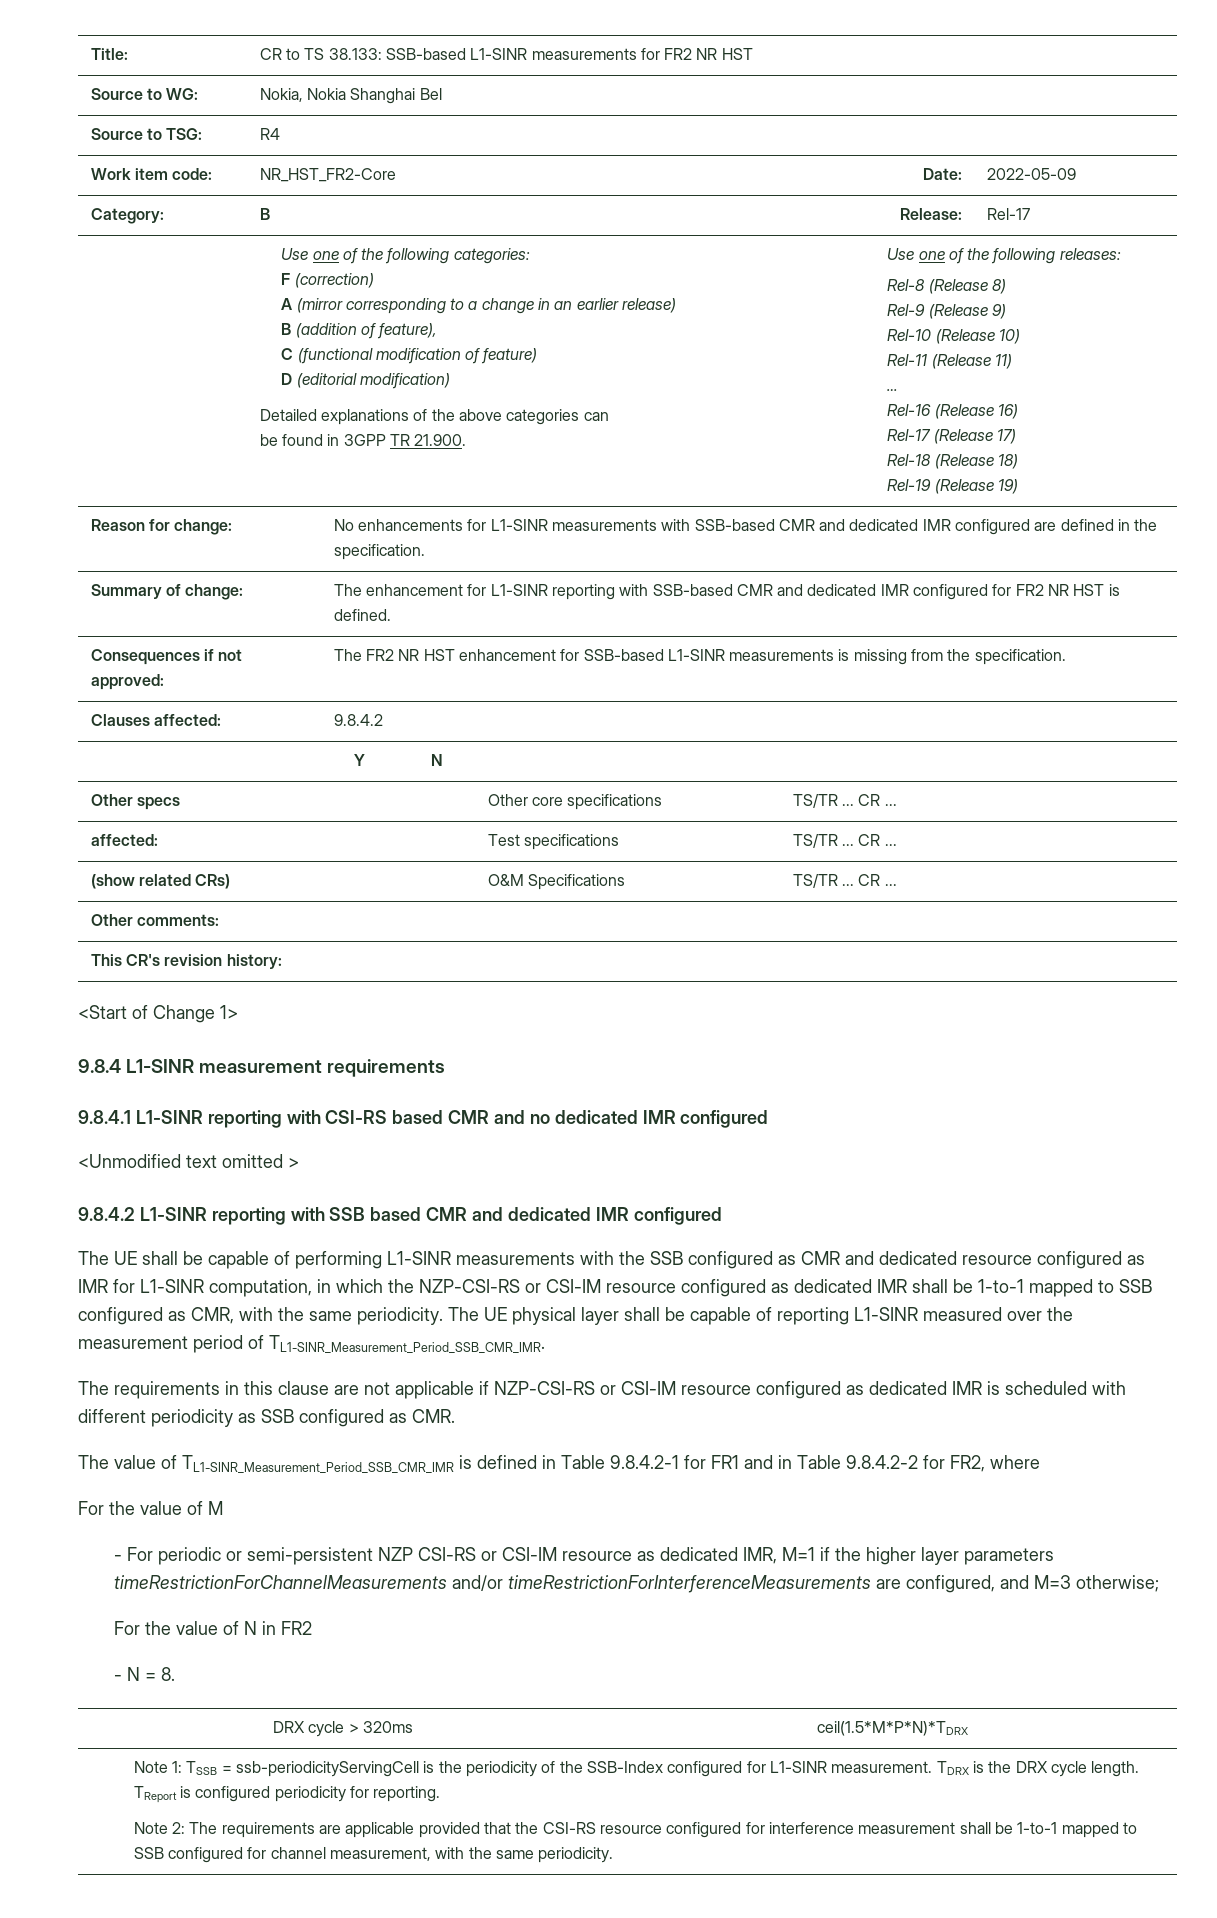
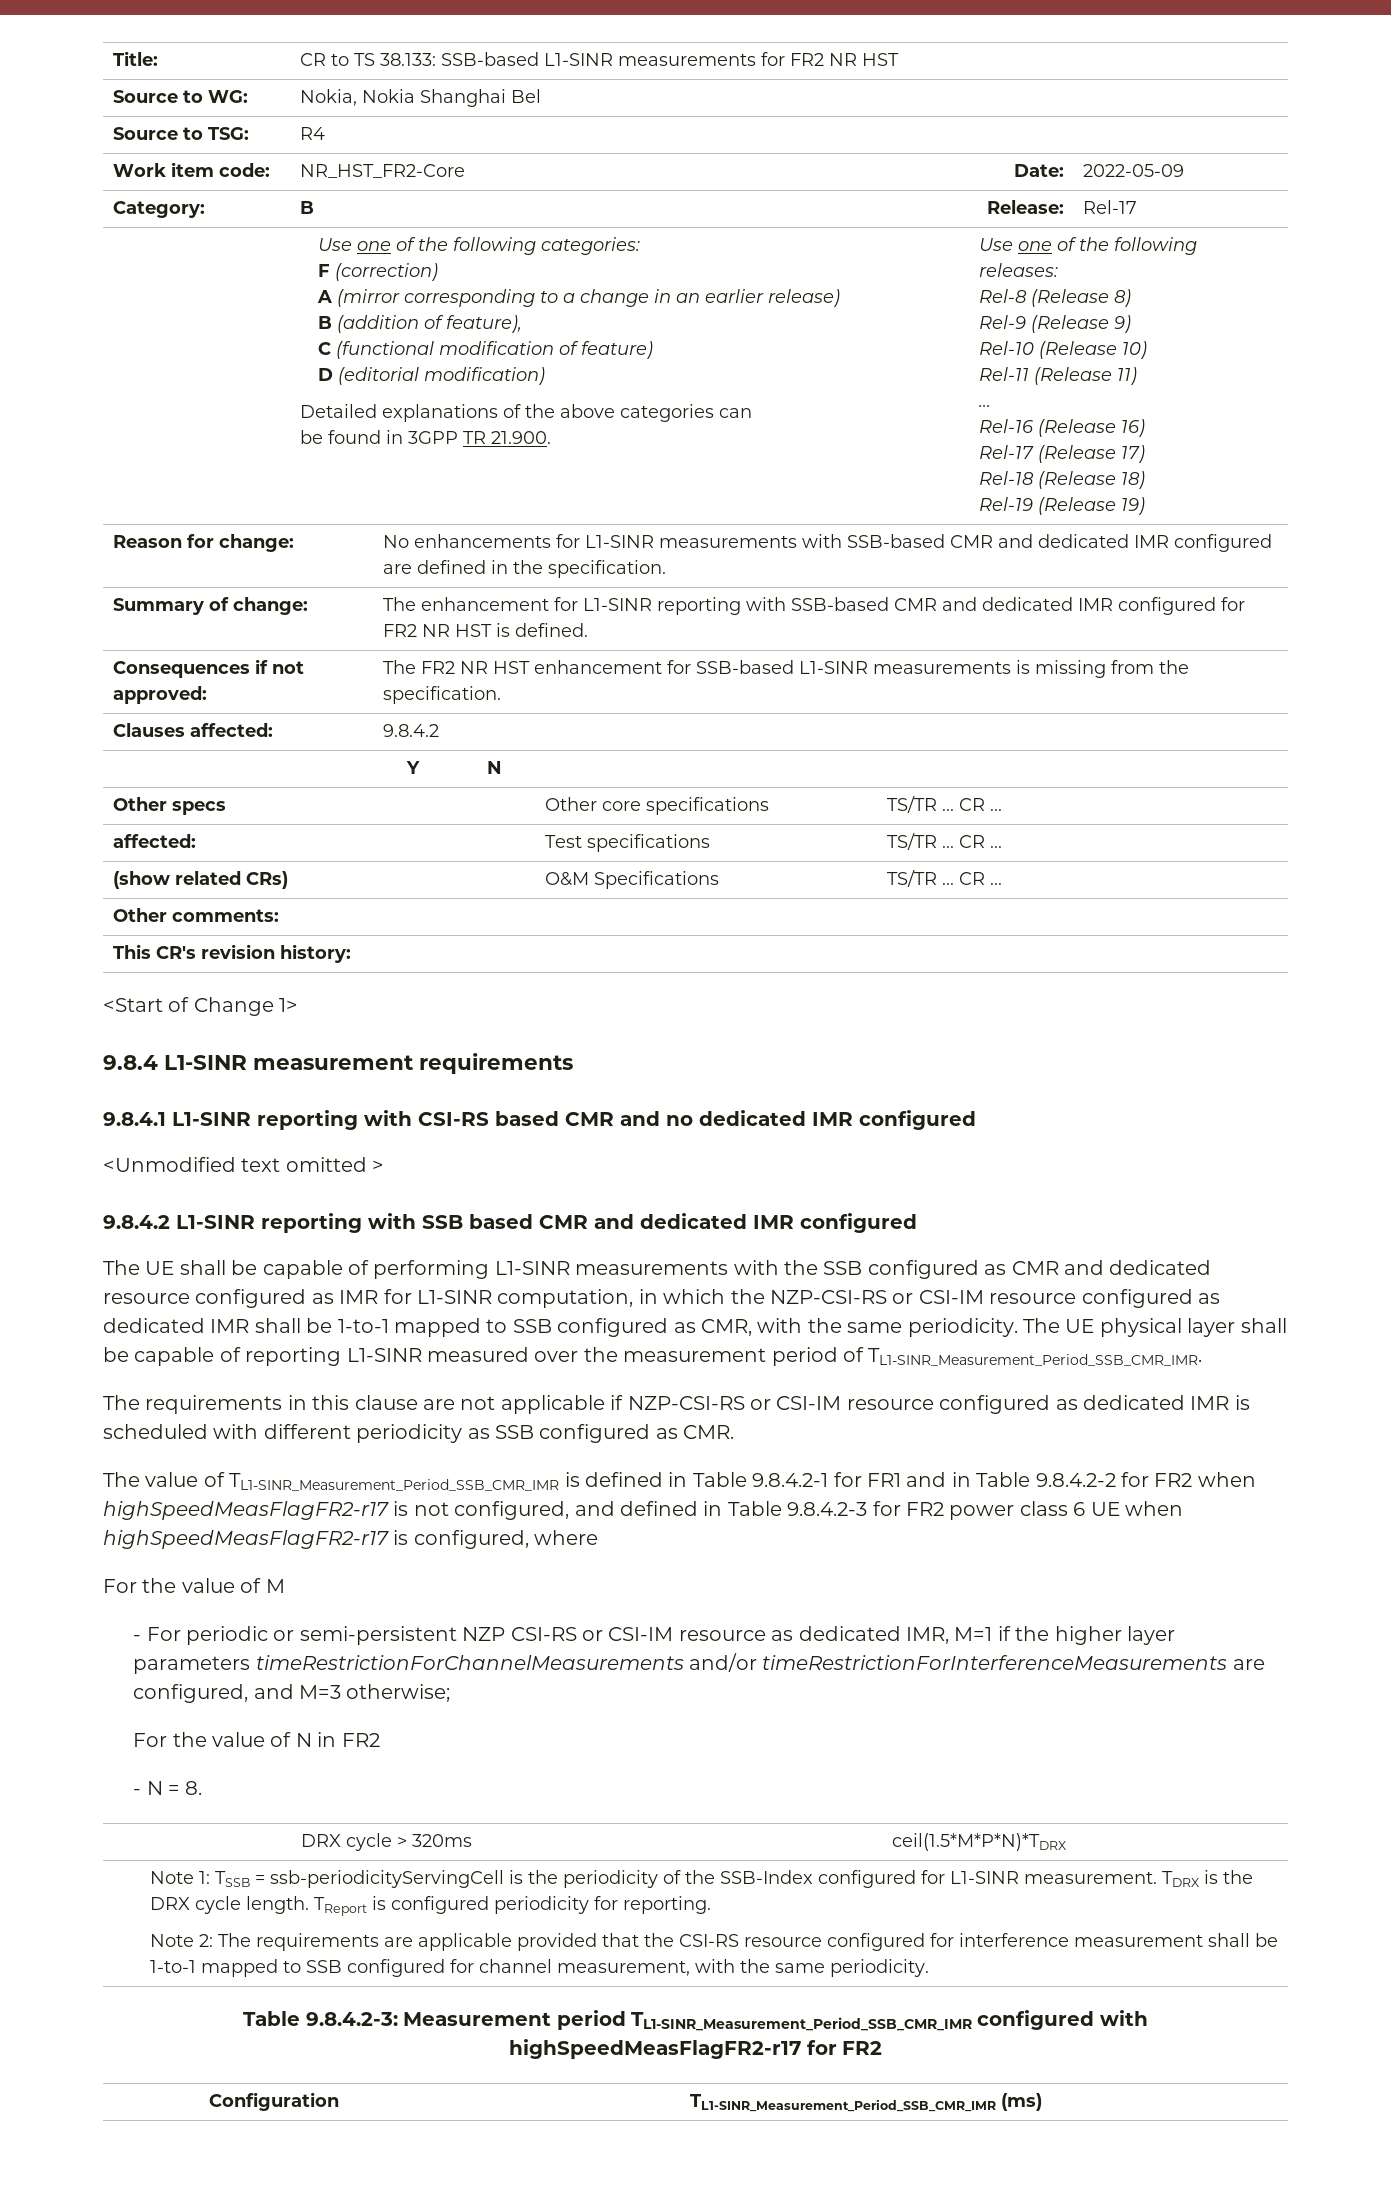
[950,1455,985,1472] FR2, -> [1154,1472,1256,1487] [103,1501,1183,1520] [103,1530,529,1549] FR2 when highSpeedMeasFlagFR2-r17 is not configured, and defined in Table 9.8.4.2-3 for FR2 power class 6 UE when highSpeedMeasFlagFR2-r17 is configured,
(614, 1855) none -> [243,2010,1148,2031] [509,2039,882,2059] [209,2092,339,2111] [690,2093,1042,2112] // Table 9.8.4.2-3: Measurement period TL1-SINR_Measurement_Period_SSB_CMR_IMR configured with highSpeedMeasFlagFR2-r17 for FR2 // Configuration | TL1-SINR_Measurement_Period_SSB_CMR_IMR (ms)

